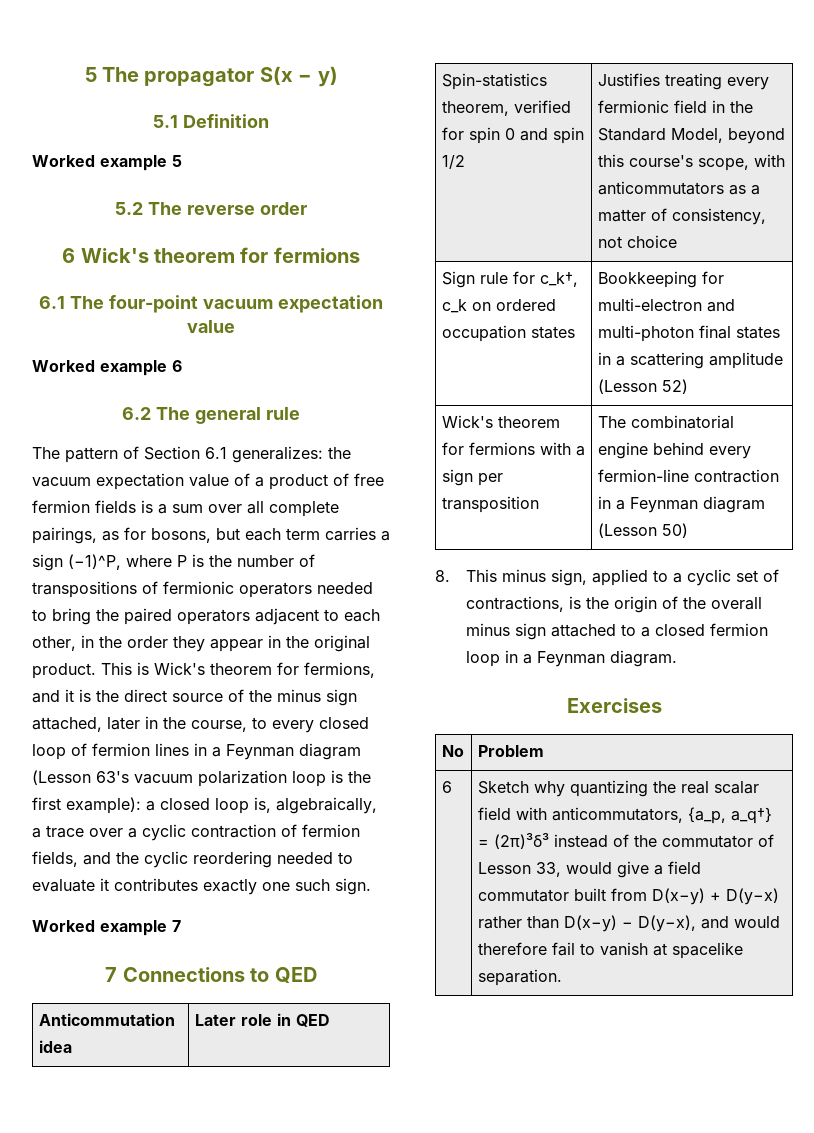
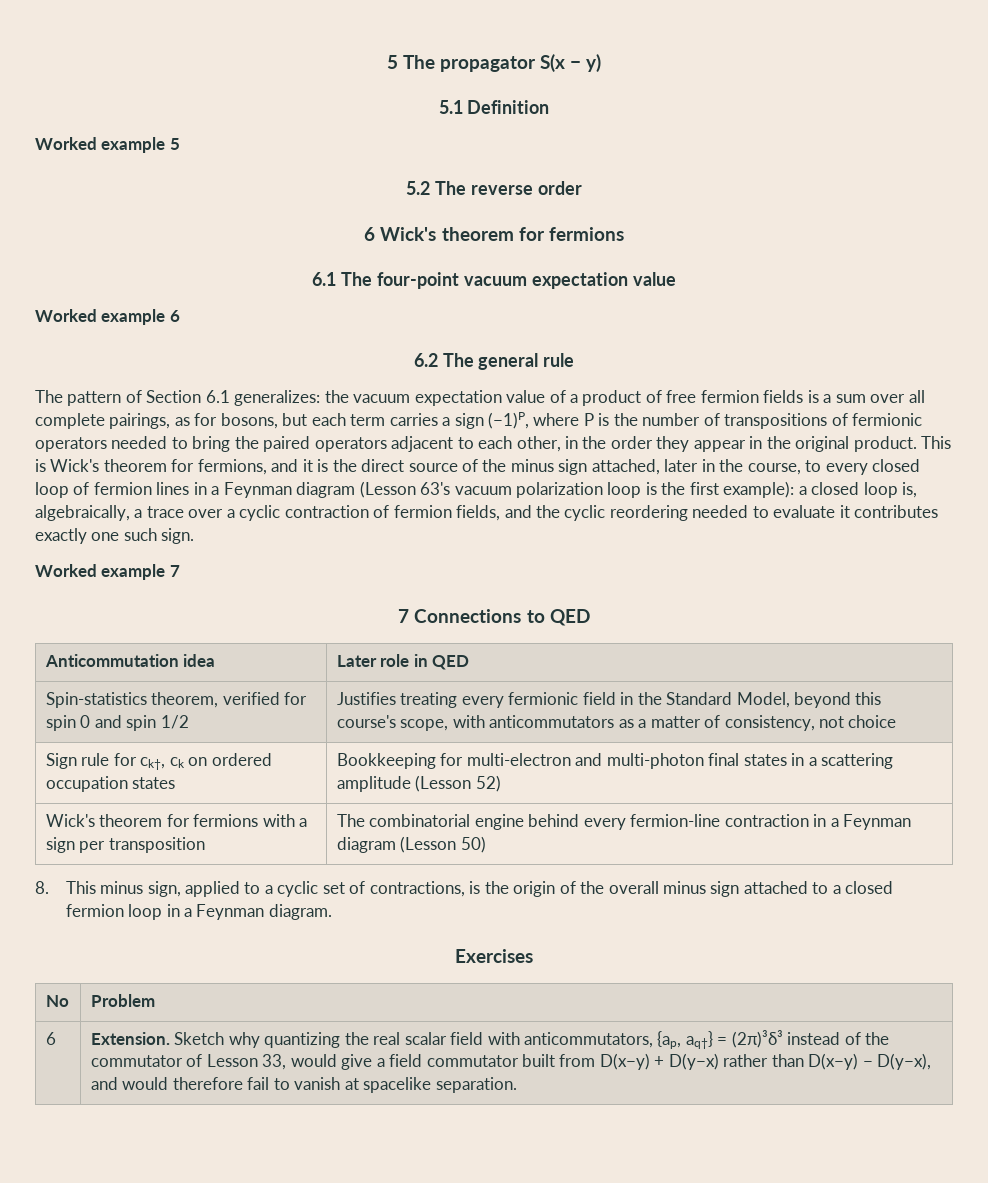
[68,554,121,570] (−1)^P, -> [488,412,530,429] (−1)P,
[539,272,578,287] [441,299,467,313] c_k†, c_k -> [140,757,185,770] ck†, ck
(452, 787) none -> [90,1032,170,1045] Extension.
[687,807,772,824] {a_p, a_q†} -> [657,1031,713,1049] {ap, aq†}

